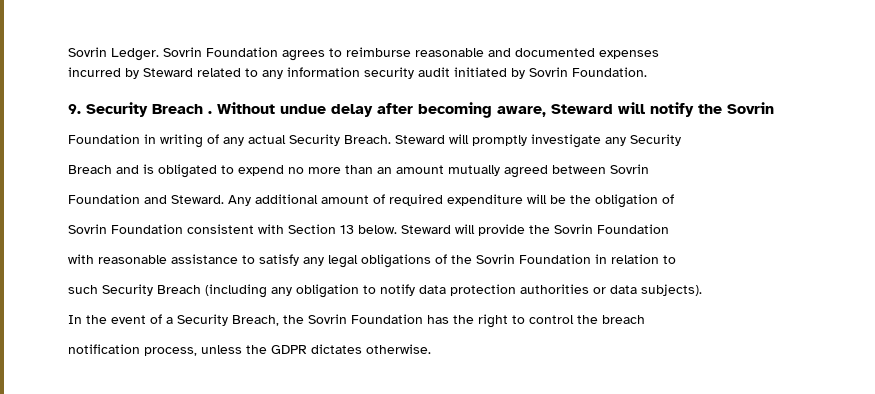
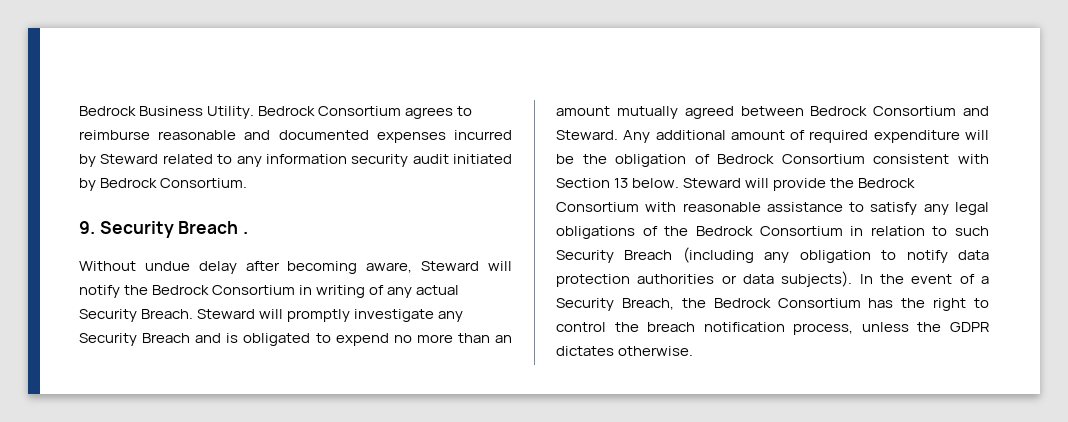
[68,47,278,61] Sovrin Ledger. Sovrin Foundation -> [79,106,402,119] Bedrock Business Utility. Bedrock Consortium
(659, 54) // -> (446, 137) none
[529,67,647,77] Sovrin Foundation. -> [100,178,248,188] Bedrock Consortium.
(212, 112) none -> (249, 232) //
[727,102,774,114] [68,134,140,144] Sovrin // Foundation -> [152,285,296,295] Bedrock Consortium
(681, 140) // -> (137, 339) none
[610,164,649,174] [68,194,140,204] Sovrin // Foundation -> [810,106,957,116] Bedrock Consortium
[68,224,183,234] // Sovrin Foundation -> [717,154,865,164] Bedrock Consortium
[554,224,669,234] Sovrin Foundation // -> [858,178,916,188] [556,202,639,212] Bedrock Consortium
[476,254,591,264] Sovrin Foundation -> [695,226,843,236] Bedrock Consortium
(676, 259) // -> (948, 231) none
(702, 290) // -> (853, 279) none
[308,314,423,324] Sovrin Foundation -> [713,298,861,308] Bedrock Consortium
(645, 319) // -> (696, 327) none

